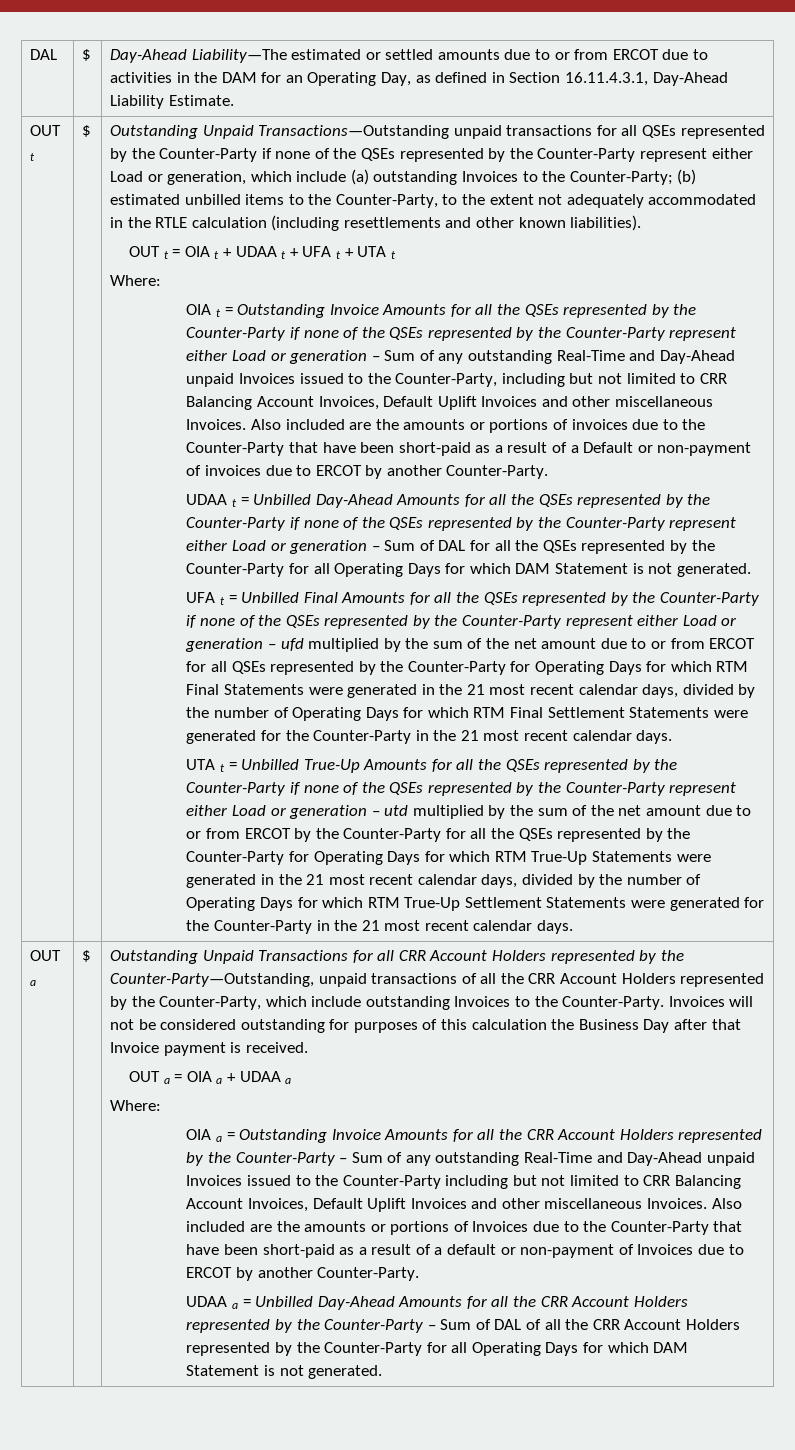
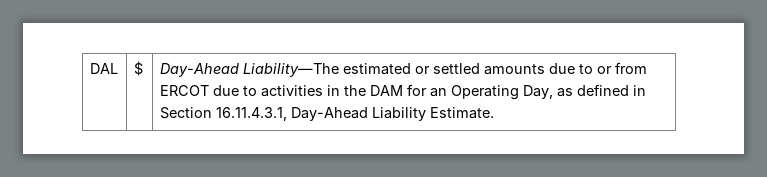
[29,125,61,136] [29,153,35,161] [81,125,91,137] [109,125,765,139] [109,148,753,162] [109,169,697,185] [109,194,757,208] [109,215,642,231] [129,246,396,259] [109,275,161,286] [186,304,697,318] [186,327,737,341] [186,350,735,364] [186,373,727,387] [186,396,714,410] [186,419,706,433] [186,442,752,456] [186,465,549,479] [186,494,711,508] [186,517,737,531] [186,540,715,554] [186,563,751,577] [186,592,760,606] [186,615,737,629] [185,638,756,652] [186,661,749,675] [186,684,756,698] [186,707,748,721] [186,730,673,744] [186,759,678,773] [186,782,737,796] [186,805,752,819] [186,828,691,842] [186,851,711,865] [186,874,702,888] [186,897,765,911] [186,920,574,934] [29,950,61,961] [29,980,36,986] [81,950,91,962] [109,950,684,964] [109,973,765,987] [109,996,754,1010] [109,1019,741,1033] [109,1042,308,1056] [129,1071,292,1084] [109,1100,161,1111] [186,1129,763,1143] [186,1152,755,1166] [186,1175,741,1189] [186,1198,742,1212] [186,1221,743,1235] [186,1244,744,1258] [186,1267,420,1281] [186,1296,688,1310] [186,1319,741,1333] [186,1342,689,1356] [186,1365,383,1379] // OUT t | $ | Outstanding Unpaid Transactions—Outstanding unpaid transactions for all QSEs represented by the Counter-Party if none of the QSEs represented by the Counter-Party represent either Load or generation, which include (a) outstanding Invoices to the Counter-Party; (b) estimated unbilled items to the Counter-Party, to the extent not adequately accommodated in the RTLE calculation (including resettlements and other known liabilities). // OUT t = OIA t + UDAA t + UFA t + UTA t // Where: // OIA t = Outstanding Invoice Amounts for all the QSEs represented by the Counter-Party if none of the QSEs represented by the Counter-Party represent either Load or generation – Sum of any outstanding Real-Time and Day-Ahead unpaid Invoices issued to the Counter-Party, including but not limited to CRR Balancing Account Invoices, Default Uplift Invoices and other miscellaneous Invoices. Also included are the amounts or portions of invoices due to the Counter-Party that have been short-paid as a result of a Default or non-payment of invoices due to ERCOT by another Counter-Party. // UDAA t = Unbilled Day-Ahead Amounts for all the QSEs represented by the Counter-Party if none of the QSEs represented by the Counter-Party represent either Load or generation – Sum of DAL for all the QSEs represented by the Counter-Party for all Operating Days for which DAM Statement is not generated. // UFA t = Unbilled Final Amounts for all the QSEs represented by the Counter-Party if none of the QSEs represented by the Counter-Party represent either Load or generation – ufd multiplied by the sum of the net amount due to or from ERCOT for all QSEs represented by the Counter-Party for Operating Days for which RTM Final Statements were generated in the 21 most recent calendar days, divided by the number of Operating Days for which RTM Final Settlement Statements were generated for the Counter-Party in the 21 most recent calendar days. // UTA t = Unbilled True-Up Amounts for all the QSEs represented by the Counter-Party if none of the QSEs represented by the Counter-Party represent either Load or generation – utd multiplied by the sum of the net amount due to or from ERCOT by the Counter-Party for all the QSEs represented by the Counter-Party for Operating Days for which RTM True-Up Statements were generated in the 21 most recent calendar days, divided by the number of Operating Days for which RTM True-Up Settlement Statements were generated for the Counter-Party in the 21 most recent calendar days. // OUT a | $ | Outstanding Unpaid Transactions for all CRR Account Holders represented by the Counter-Party—Outstanding, unpaid transactions of all the CRR Account Holders represented by the Counter-Party, which include outstanding Invoices to the Counter-Party. Invoices will not be considered outstanding for purposes of this calculation the Business Day after that Invoice payment is received. // OUT a = OIA a + UDAA a // Where: // OIA a = Outstanding Invoice Amounts for all the CRR Account Holders represented by the Counter-Party – Sum of any outstanding Real-Time and Day-Ahead unpaid Invoices issued to the Counter-Party including but not limited to CRR Balancing Account Invoices, Default Uplift Invoices and other miscellaneous Invoices. Also included are the amounts or portions of Invoices due to the Counter-Party that have been short-paid as a result of a default or non-payment of Invoices due to ERCOT by another Counter-Party. // UDAA a = Unbilled Day-Ahead Amounts for all the CRR Account Holders represented by the Counter-Party – Sum of DAL of all the CRR Account Holders represented by the Counter-Party for all Operating Days for which DAM Statement is not generated. -> (494, 113) none

